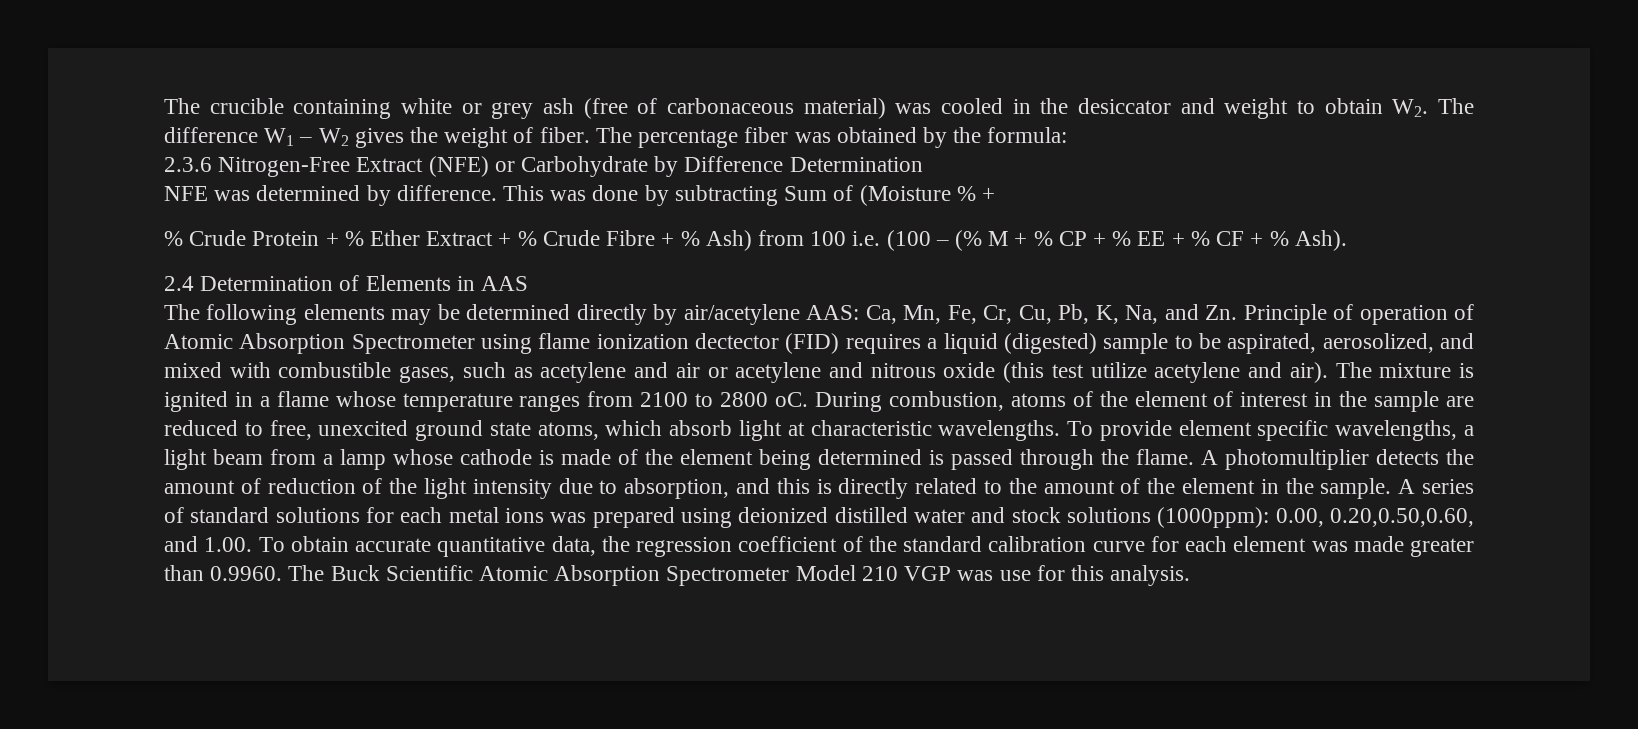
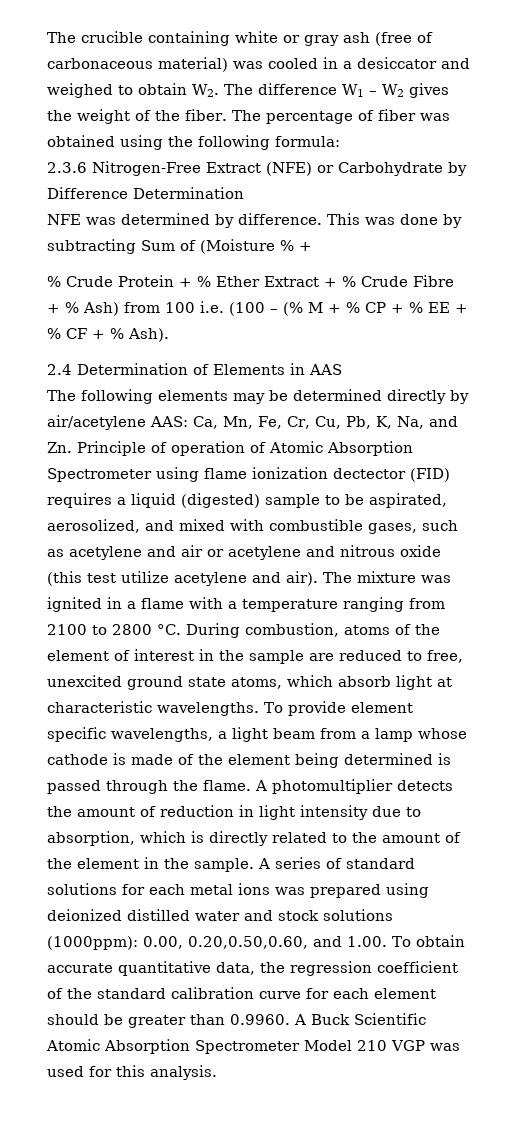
[491,102,534,119] grey -> [304,35,339,46] gray
[1040,98,1069,114] the -> [343,61,352,69] a
[1224,98,1289,119] weight -> [47,83,113,98] weighed
(534, 135) none -> [155,110,180,121] the
(739, 138) none -> [357,110,374,121] of
[922,127,982,148] by the -> [120,135,270,150] using the following
[1459,363,1475,378] is -> [421,575,451,583] was
[335,391,581,412] whose temperature ranges -> [189,597,404,612] with a temperature ranging
[775,392,809,407] oC. -> [157,624,181,635] °C.
[362,478,418,494] of the -> [239,805,254,817] in
[736,478,810,494] and this -> [140,831,186,843] which
[1311,536,1404,552] was made -> [47,1014,123,1025] should be
[288,565,325,581] The -> [294,1014,306,1025] A
[999,570,1031,581] use -> [47,1066,84,1077] used

